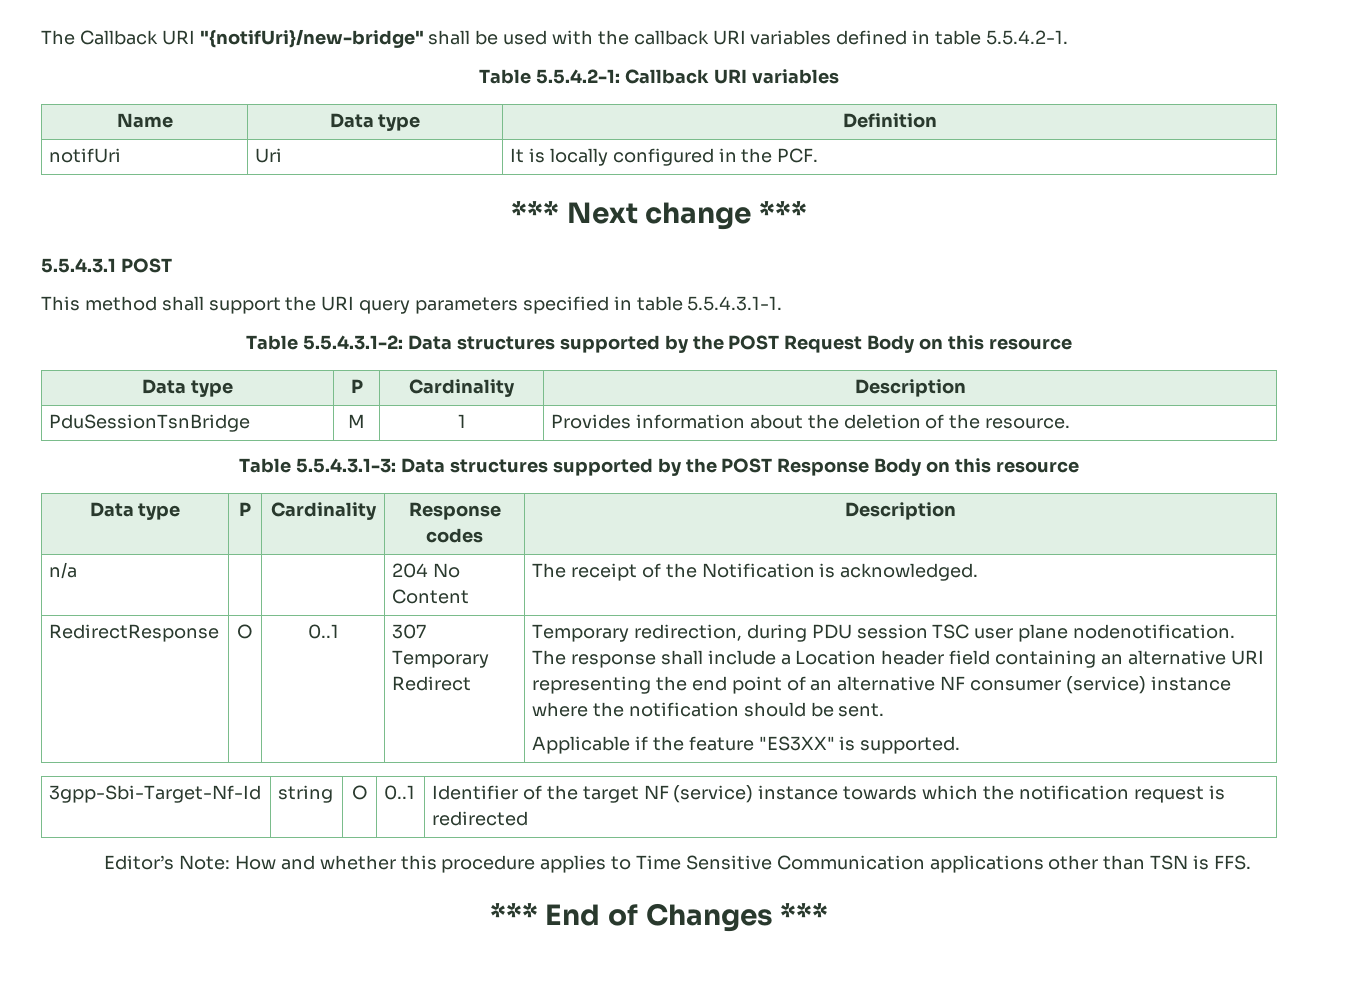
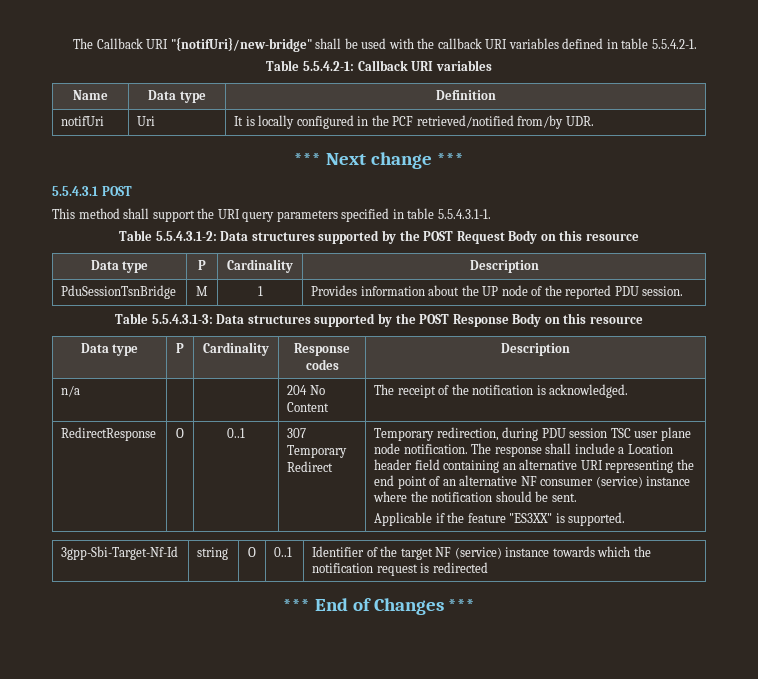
[777,148,819,163] PCF. -> [392,115,594,129] PCF retrieved/notified from/by UDR.
[843,414,1071,429] deletion of the resource. -> [482,285,684,299] UP node of the reported PDU session.
[701,563,815,578] Notification -> [472,385,534,395] notification
[1073,624,1236,639] nodenotification. -> [374,443,468,454] node notification.
[104,855,1251,873] // Editor’s Note: How and whether this procedure applies to Time Sensitive Communication applications other than TSN is FFS. -> (488, 567) none

